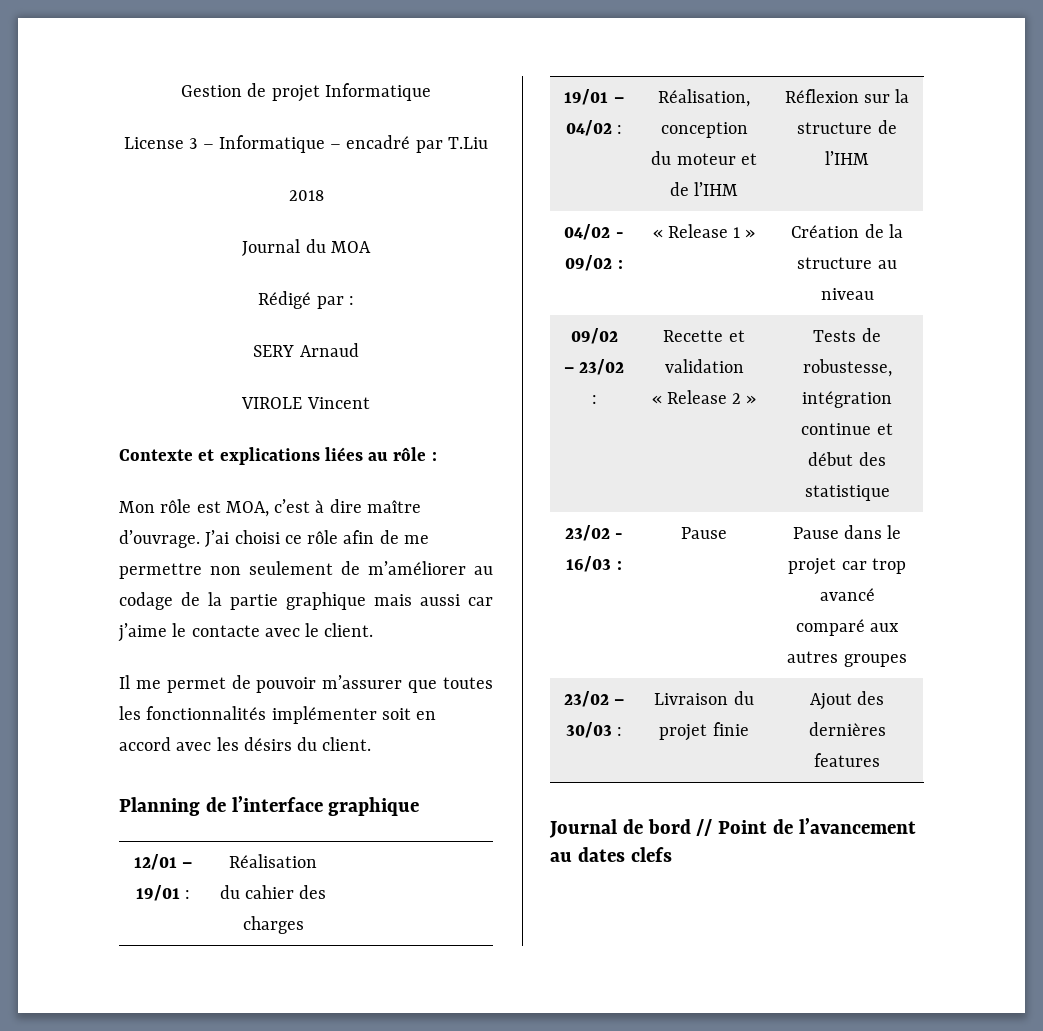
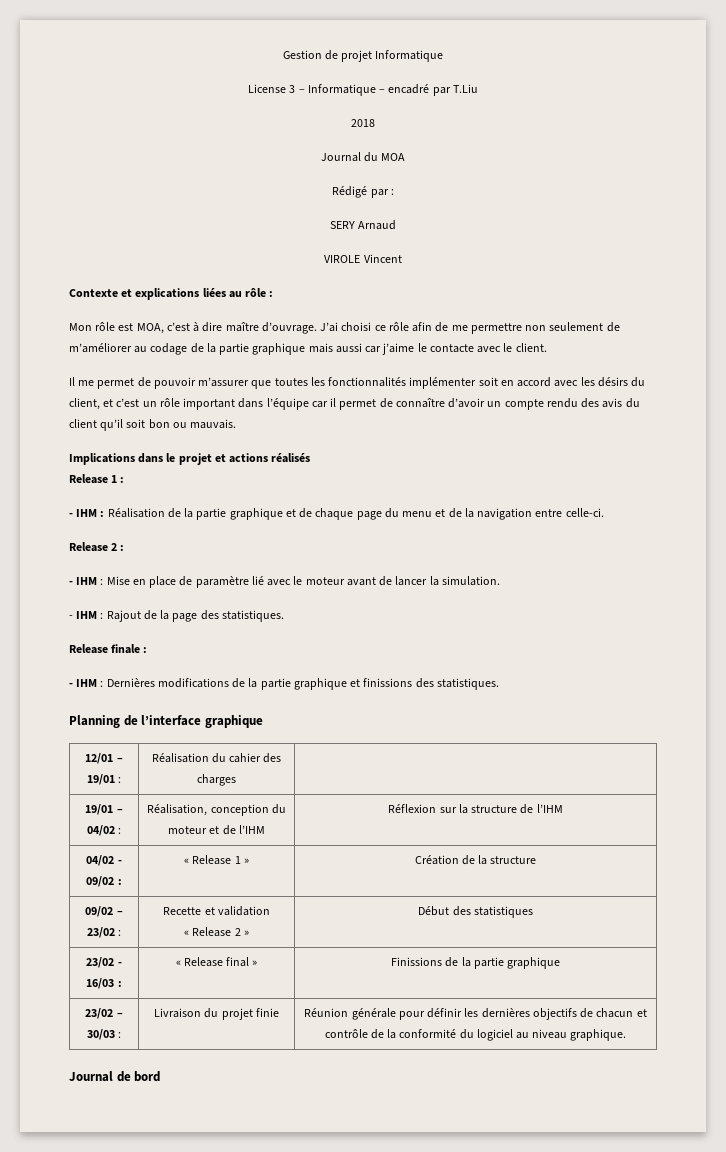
[322,737,372,751] client. -> [69,398,640,410] [69,419,237,431] [69,453,311,465] [69,474,125,484] [69,508,604,520] [69,542,125,552] [69,576,500,588] [69,610,284,622] [69,644,148,654] [69,678,499,690] client, et c’est un rôle important dans l’équipe car il permet de connaître d’avoir un compte rendu des avis du client qu’il soit bon ou mauvais. // Implications dans le projet et actions réalisés // Release 1 : // - IHM : Réalisation de la partie graphique et de chaque page du menu et de la navigation entre celle-ci. // Release 2 : // - IHM : Mise en place de paramètre lié avec le moteur avant de lancer la simulation. // - IHM : Rajout de la page des statistiques. // Release finale : // - IHM : Dernières modifications de la partie graphique et finissions des statistiques.
[877,260,897,269] [820,288,874,300] au niveau -> (537, 860) none
[813,328,881,342] [802,359,892,377] [802,391,892,408] [801,423,893,435] [808,452,886,466] [804,485,890,501] [564,525,624,541] [566,556,622,572] [681,527,727,539] [792,525,902,539] [788,558,906,575] [819,588,875,601] [795,619,900,636] [787,651,907,667] Tests de robustesse, intégration continue et début des statistique // 23/02 - 16/03 : | Pause | Pause dans le projet car trop avancé comparé aux autres groupes -> [418,906,533,918] [86,957,122,968] [86,978,122,989] [175,957,258,967] [391,957,560,969] Début des statistiques // 23/02 - 16/03 : | « Release final » | Finissions de la partie graphique
[809,691,885,710] [808,722,886,736] [814,753,880,767] [549,818,916,838] [550,847,672,862] Ajout des dernières features // Journal de bord // Point de l’avancement au dates clefs -> [304,1008,647,1020] [324,1029,627,1041] [69,1071,161,1082] Réunion générale pour définir les dernières objectifs de chacun et contrôle de la conformité du logiciel au niveau graphique. // Journal de bord

